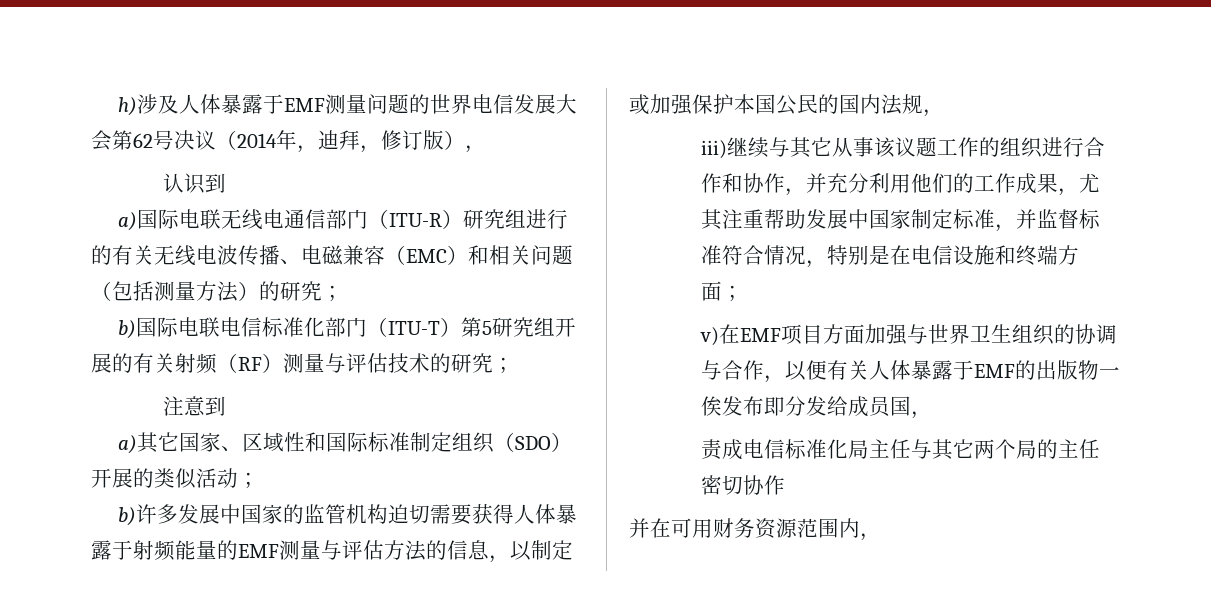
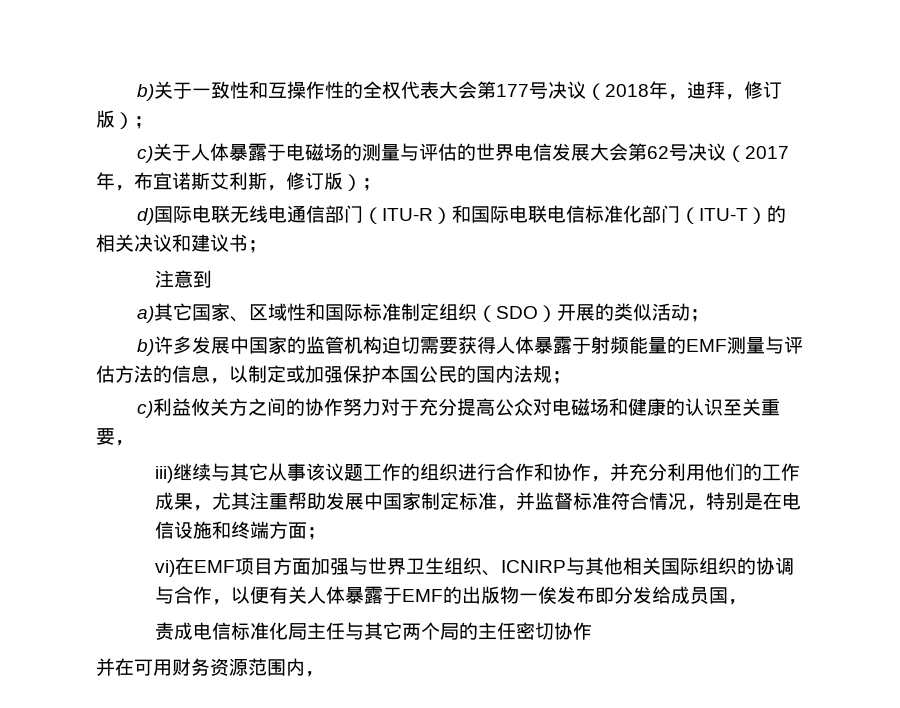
[117,94,409,116] h)涉及人体暴露于EMF测量问题 -> [137,81,783,101] [96,110,153,129] [137,143,458,163] b)关于一致性和互操作性的全权代表大会第177号决议（2018年，迪拜，修订版）； // c)关于人体暴露于电磁场的测量与评估
[237,130,486,153] [162,173,226,194] [117,212,137,231] 2014年，迪拜，修订版）， // 认识到 // a) -> [745,146,790,159] [96,172,381,191] [137,208,155,225] 2017年，布宜诺斯艾利斯，修订版）； // d)
[462,209,568,229] [91,245,573,266] [91,281,343,302] [117,320,136,339] 研究组进行的有关无线电波传播、电磁兼容（EMC）和相关问题（包括测量方法）的研究； // b) -> [452,205,472,223] 和
[460,317,576,337] [91,353,493,374] 第5研究组开展的有关射频（RF）测量与评估技术的研究 -> [767,205,787,223] [96,234,248,252] 的相关决议和建议书
(923, 104) none -> [552,371,571,384] [137,398,781,418] [96,428,115,445] ； // c)利益攸关方之间的协作努力对于充分提高公众对电磁场和健康的认识至关重要
[699,327,719,346] v) -> [155,560,176,577] vi)
(1054, 334) none -> [482,557,738,576] 、ICNIRP与其他相关国际组织

